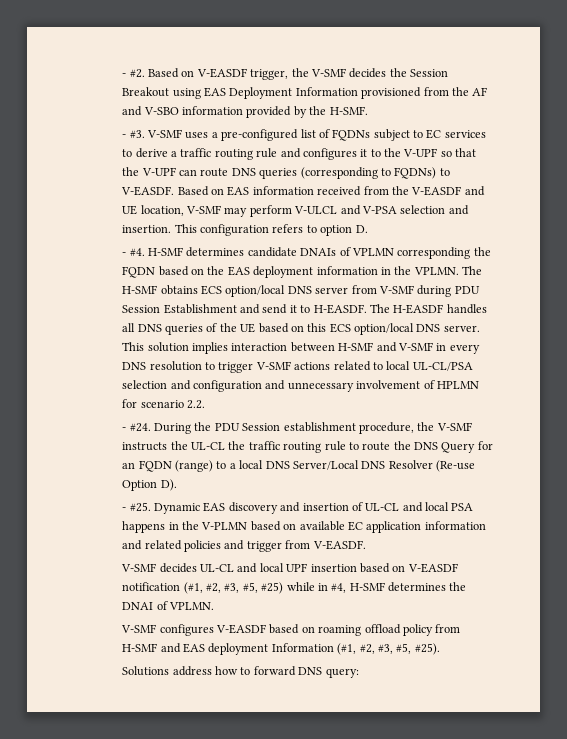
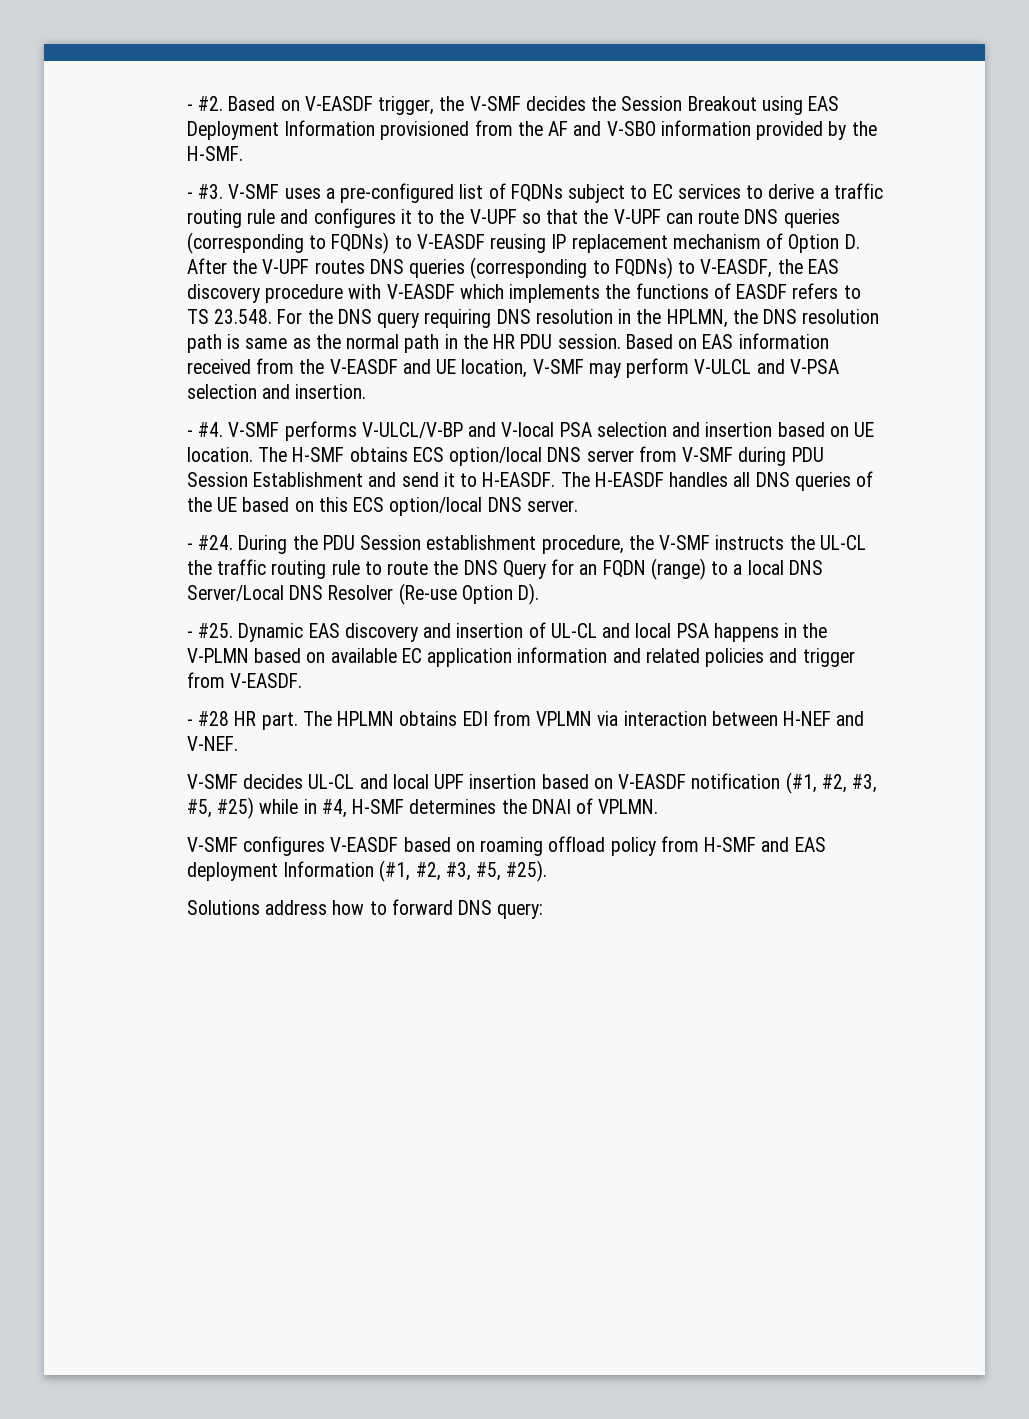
[121,186,175,196] V-EASDF. -> [416,233,860,253] [186,257,839,279] [186,283,861,303] [186,309,880,328] [186,334,621,353] V-EASDF reusing IP replacement mechanism of Option D. After the V-UPF routes DNS queries (corresponding to FQDNs) to V-EASDF, the EAS discovery procedure with V-EASDF which implements the functions of EASDF refers to TS 23.548. For the DNS query requiring DNS resolution in the HPLMN, the DNS resolution path is same as the normal path in the HR PDU session.
[174,224,368,236] [122,247,491,259] [122,266,459,278] This configuration refers to option D. // - #4. H-SMF determines candidate DNAIs of VPLMN corresponding the FQDN based on the EAS deployment information in the VPLMN. -> [186,421,875,441] [186,447,253,462] // - #4. V-SMF performs V-ULCL/V-BP and V-local PSA selection and insertion based on UE location.
[122,342,480,354] [122,361,473,373] [122,380,479,392] [122,399,206,409] This solution implies interaction between H-SMF and V-SMF in every DNS resolution to trigger V-SMF actions related to local UL-CL/PSA selection and configuration and unnecessary involvement of HPLMN for scenario 2.2. -> (578, 506) none
(366, 545) none -> [186,710,865,730] [186,736,238,751] // - #28 HR part. The HPLMN obtains EDI from VPLMN via interaction between H-NEF and V-NEF.

